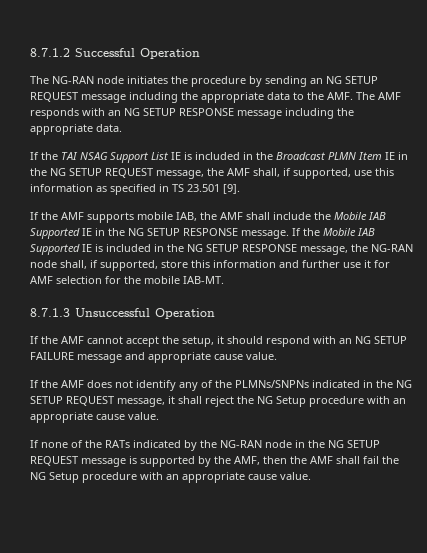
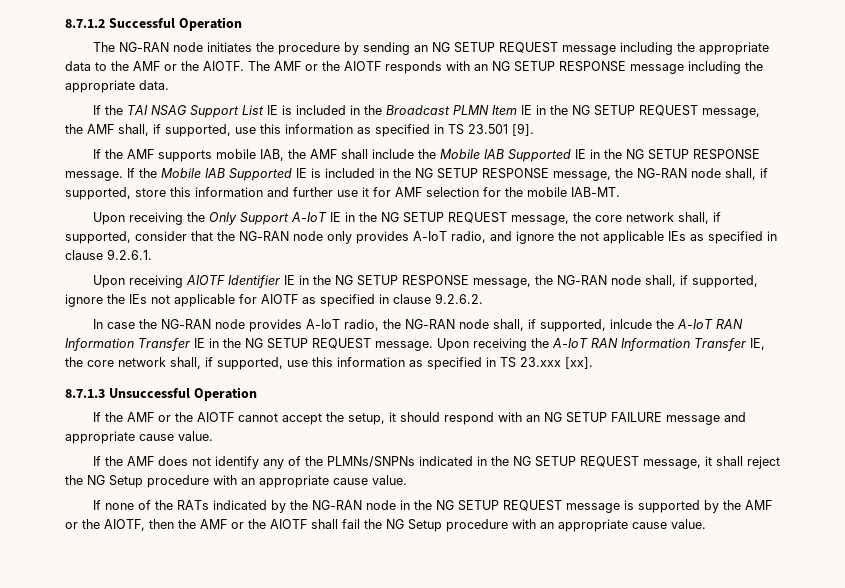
[327,92,401,100] AMF. The AMF -> [133,61,381,71] AMF or the AIOTF. The AMF or the AIOTF
(224, 280) none -> [92,212,721,225] [65,231,777,244] [65,249,152,260] [92,275,758,288] [65,293,483,307] [92,319,743,332] [65,338,765,351] [65,357,593,370] // Upon receiving the Only Support A-IoT IE in the NG SETUP REQUEST message, the core network shall, if supported, consider that the NG-RAN node only provides A-IoT radio, and ignore the not applicable IEs as specified in clause 9.2.6.1. // Upon receiving AIOTF Identifier IE in the NG SETUP RESPONSE message, the NG-RAN node shall, if supported, ignore the IEs not applicable for AIOTF as specified in clause 9.2.6.2. // In case the NG-RAN node provides A-IoT radio, the NG-RAN node shall, if supported, inlcude the A-IoT RAN Information Transfer IE in the NG SETUP REQUEST message. Upon receiving the A-IoT RAN Information Transfer IE, the core network shall, if supported, use this information as specified in TS 23.xxx [xx].
(84, 340) none -> [157,412,234,422] or the AIOTF
[234,456,333,465] AMF, then the AMF -> [744,500,772,510] [65,519,307,531] AMF or the AIOTF, then the AMF or the AIOTF

